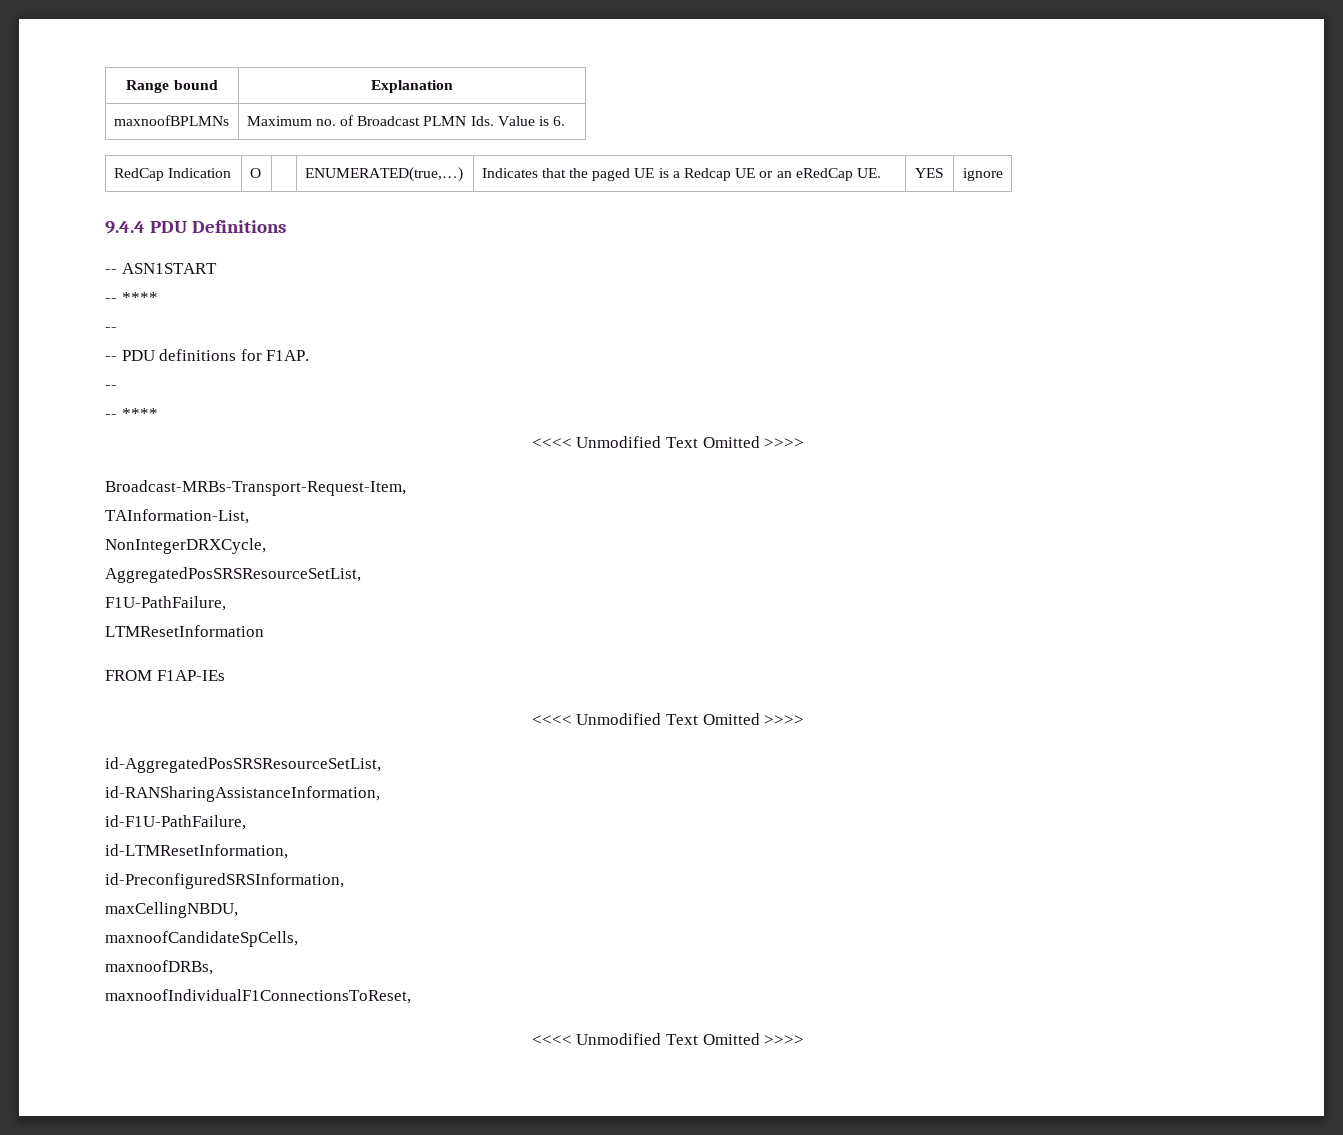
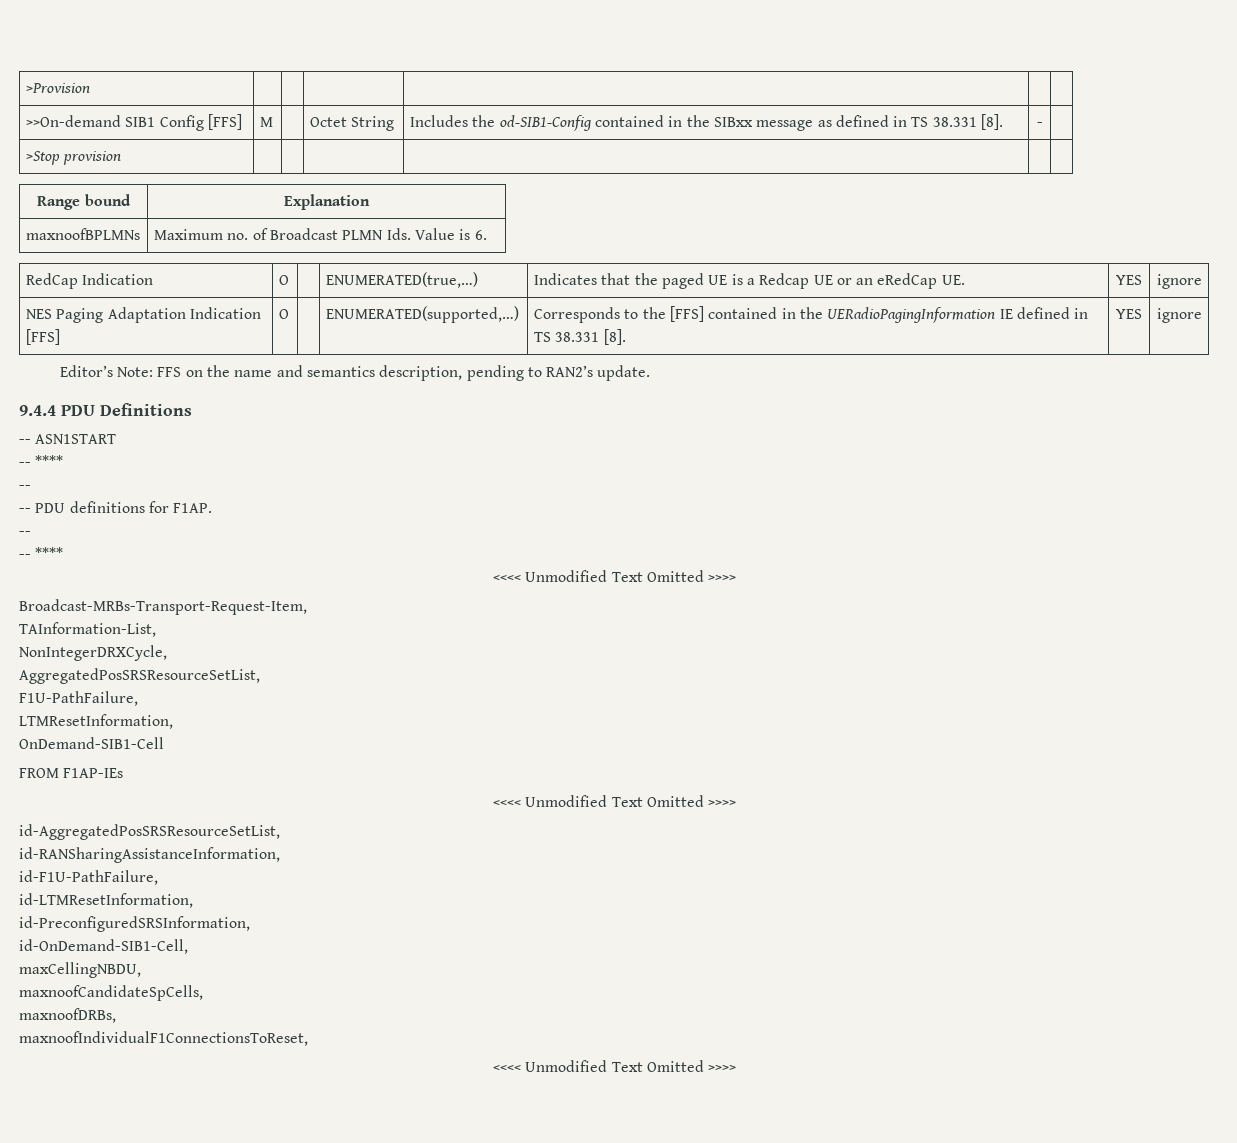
(126, 86) none -> [25,83,90,93] [25,114,242,131] [259,117,273,127] [309,116,395,131] [409,114,1004,131] [1036,122,1043,127] [25,151,122,165] >Provision | | | | | | // >>On-demand SIB1 Config [FFS] | M | | Octet String | Includes the od-SIB1-Config contained in the SIBxx message as defined in TS 38.331 [8]. | - | // >Stop provision | | | | | | //
(1003, 174) none -> [25,307,261,323] [25,329,60,345] [278,309,289,319] [325,306,519,323] [533,306,1089,323] [533,329,626,345] [1116,309,1142,319] [1156,308,1202,323] [59,365,651,381] // NES Paging Adaptation Indication [FFS] | O | | ENUMERATED(supported,…) | Corresponds to the [FFS] contained in the UERadioPagingInformation IE defined in TS 38.331 [8]. | YES | ignore // Editor’s Note: FFS on the name and semantics description, pending to RAN2’s update.
[105,625,264,637] LTMResetInformation -> [19,714,173,729] [19,737,164,749] LTMResetInformation, // OnDemand-SIB1-Cell
(344, 881) none -> [19,939,188,954] // id-OnDemand-SIB1-Cell,

